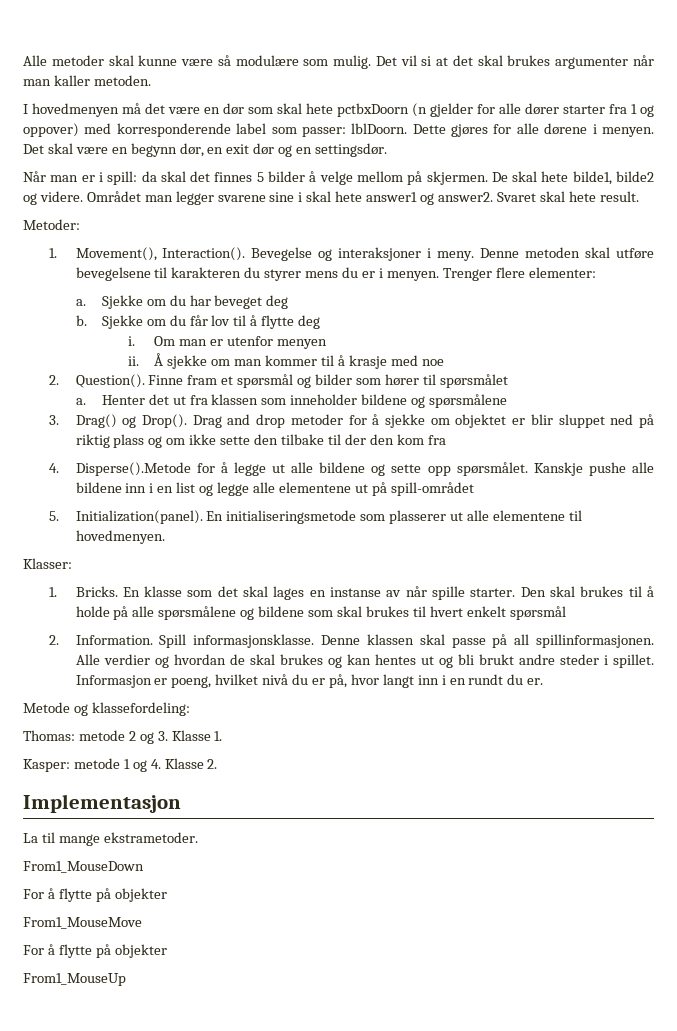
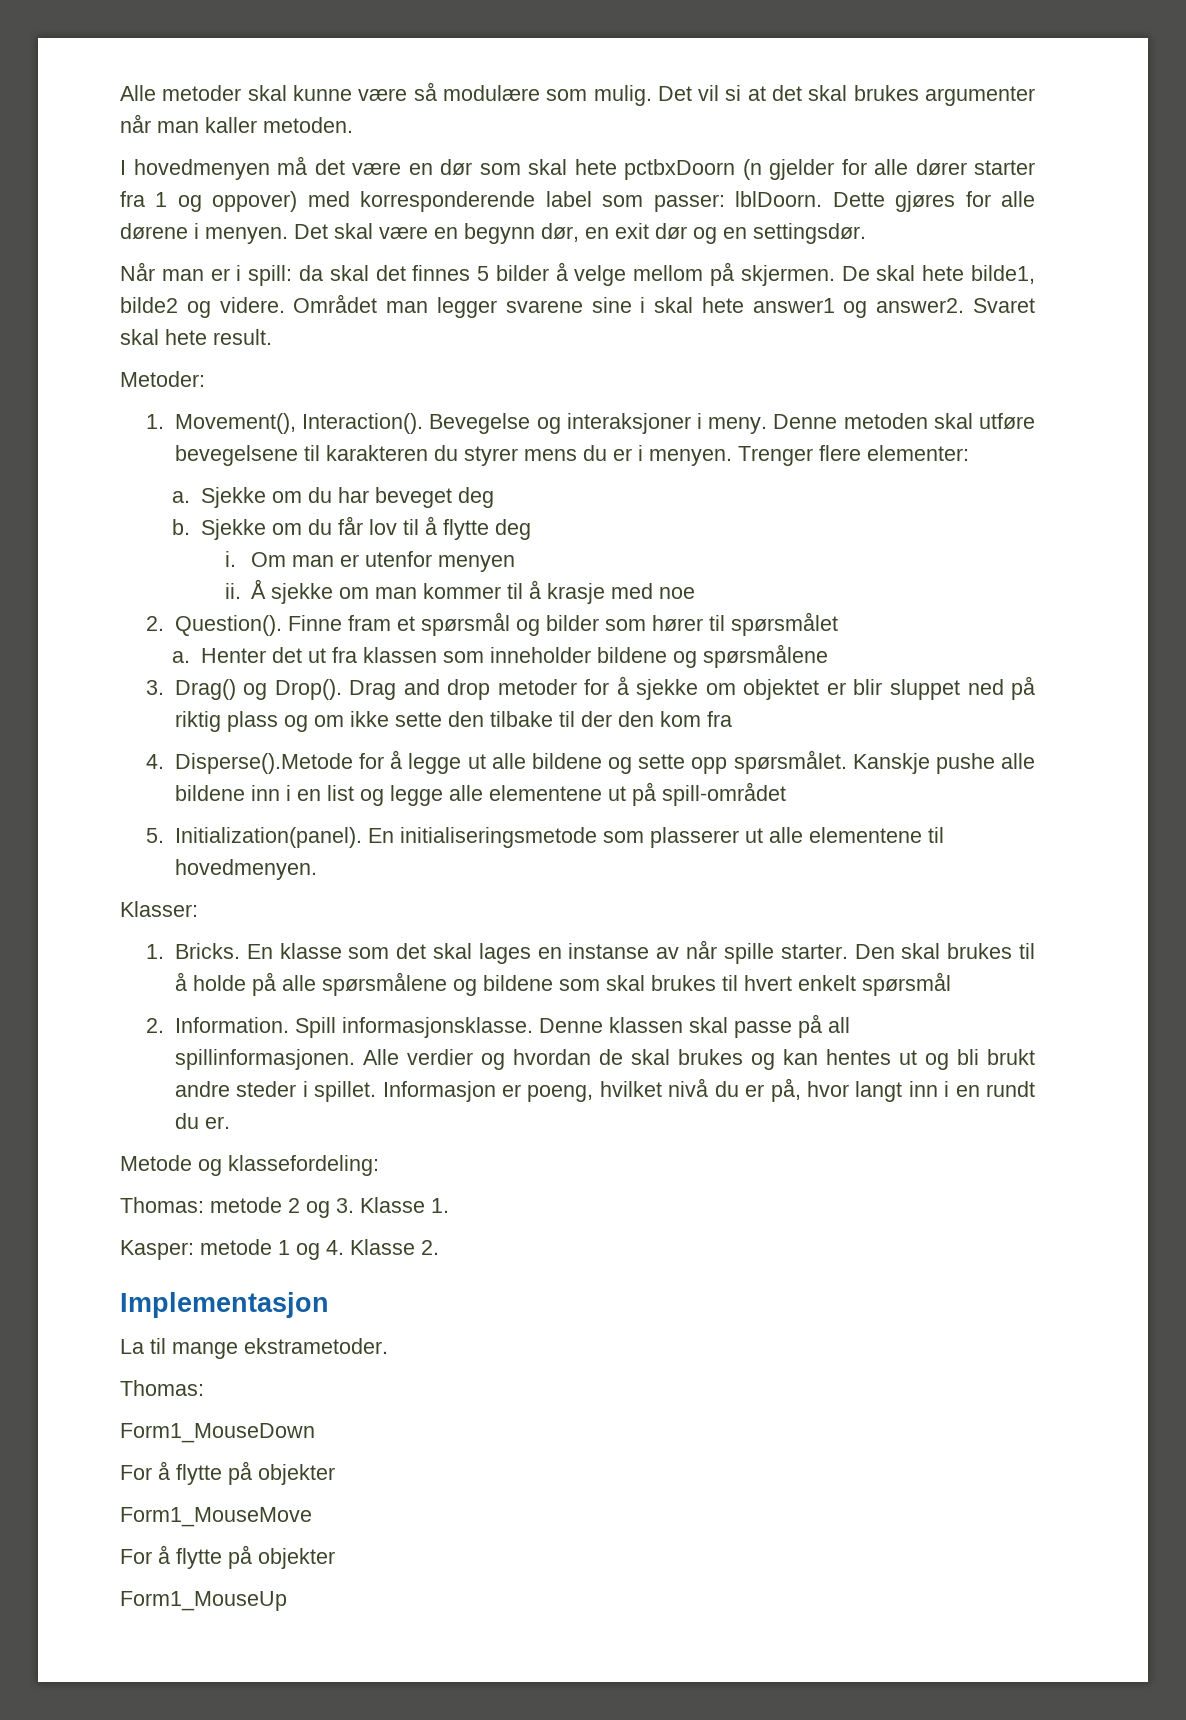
[23,861,144,873] [23,888,167,902] [23,917,142,929] [23,944,167,958] [23,973,126,986] From1_MouseDown // For å flytte på objekter // From1_MouseMove // For å flytte på objekter // From1_MouseUp -> [120,1380,204,1396] [120,1423,315,1443] [120,1461,335,1485] [120,1507,312,1527] [120,1545,335,1569] [120,1591,287,1611] Thomas: // Form1_MouseDown // For å flytte på objekter // Form1_MouseMove // For å flytte på objekter // Form1_MouseUp

